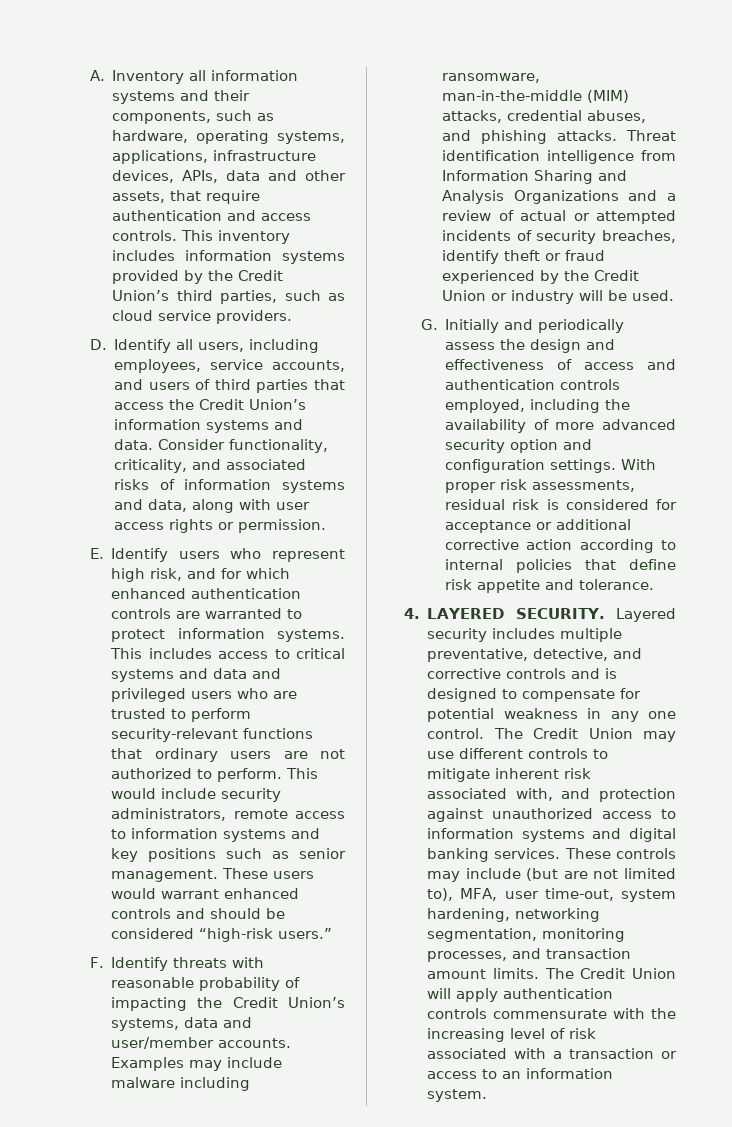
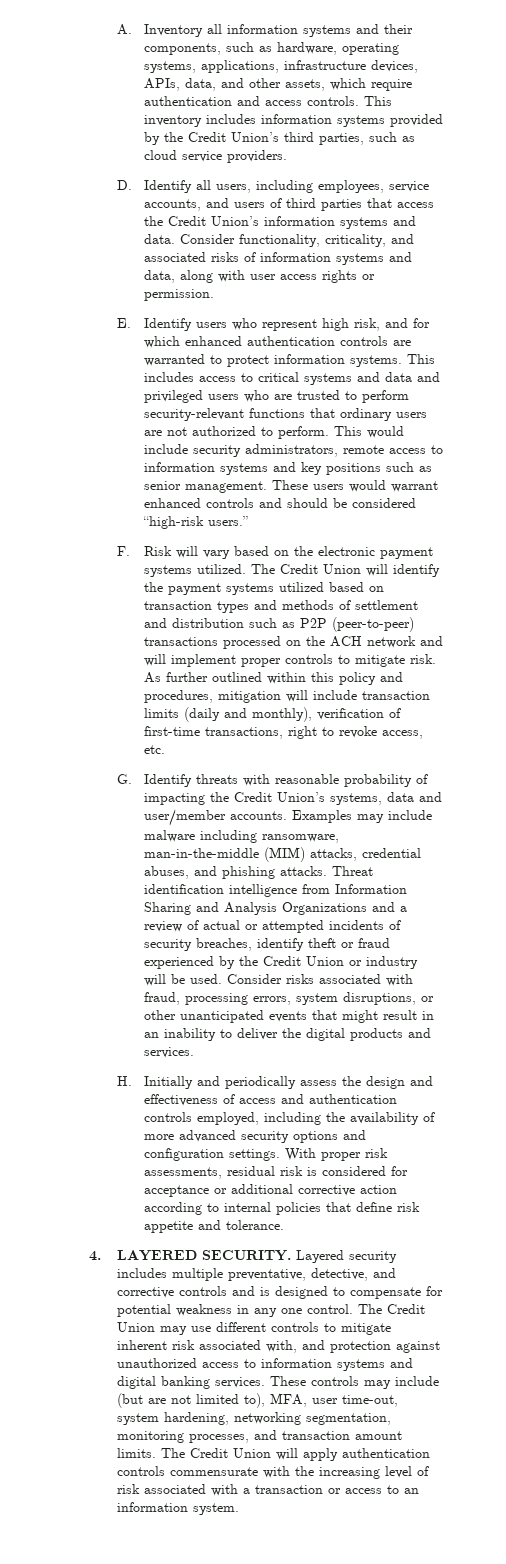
[226,170,261,181] data -> [185,78,217,91] data,
[170,190,202,201] that -> [330,78,367,90] which
(104, 962) none -> [144,546,434,559] [144,564,441,577] [144,582,385,595] [144,600,419,613] [144,617,415,632] [144,636,444,649] [144,654,437,667] [144,672,404,685] [144,690,431,703] [144,707,402,722] [144,726,424,739] [144,745,166,754] [116,774,132,784] Risk will vary based on the electronic payment systems utilized. The Credit Union will identify the payment systems utilized based on transaction types and methods of settlement and distribution such as P2P (peer-to-peer) transactions processed on the ACH network and will implement proper controls to mitigate risk. As further outlined within this policy and procedures, mitigation will include transaction limits (daily and monthly), verification of first-time transactions, right to revoke access, etc. // G.
[420,319,438,330] // G. -> [227,974,414,986] [144,992,435,1005] [144,1010,435,1023] [144,1028,432,1041] [144,1047,195,1058] [116,1076,132,1086] Consider risks associated with fraud, processing errors, system disruptions, or other unanticipated events that might result in an inability to deliver the digital products and services. // H.
[510,439,559,453] option -> [293,1131,339,1143] options

